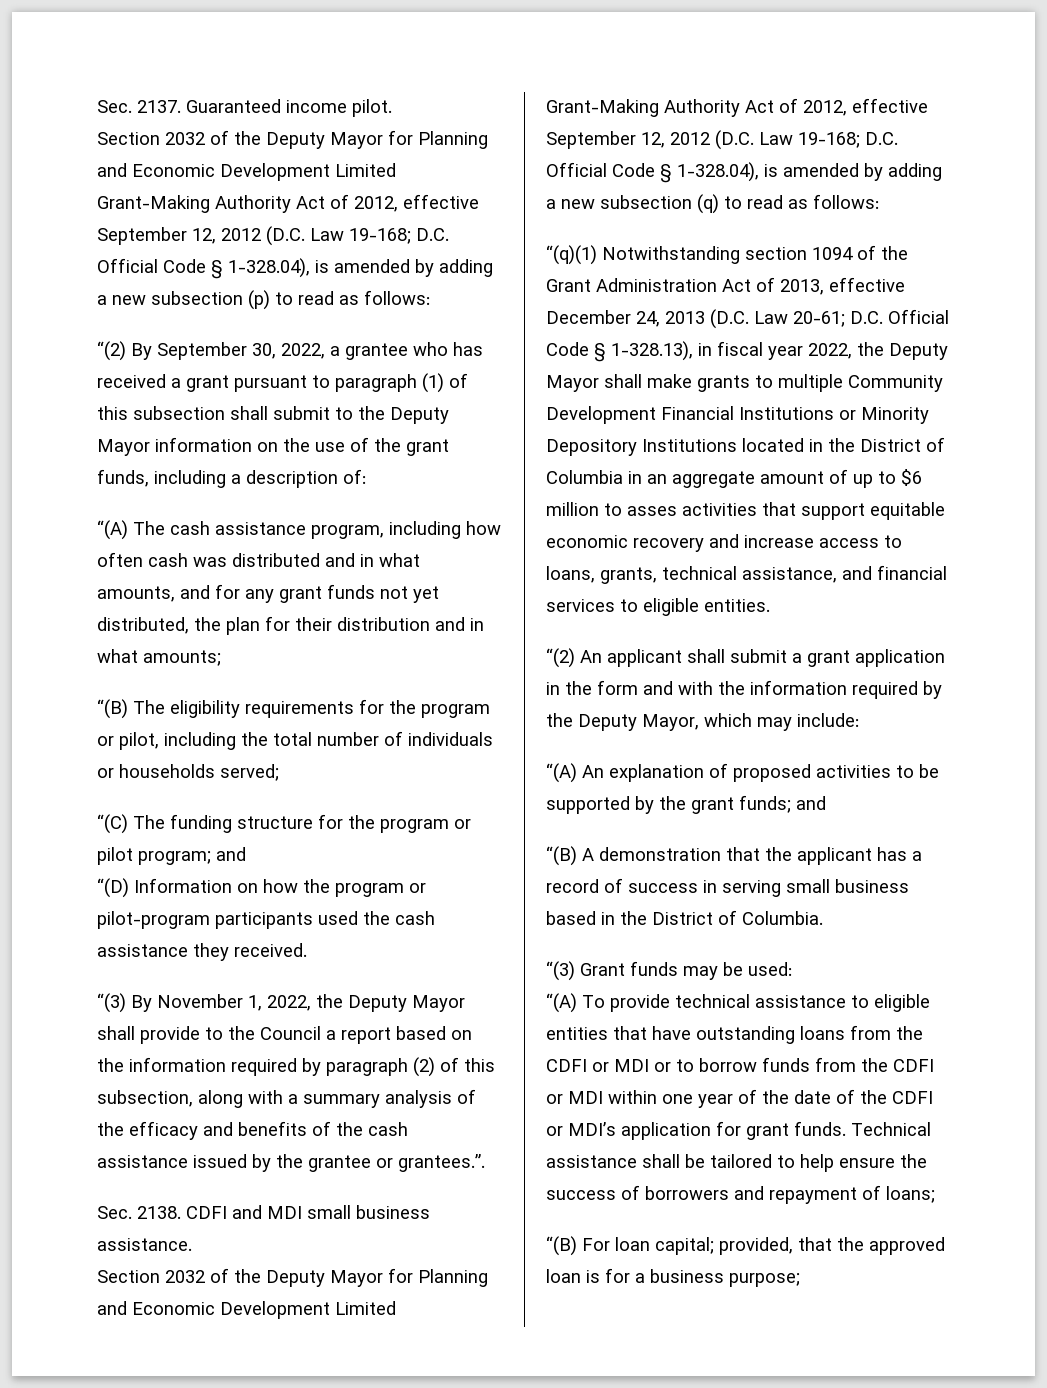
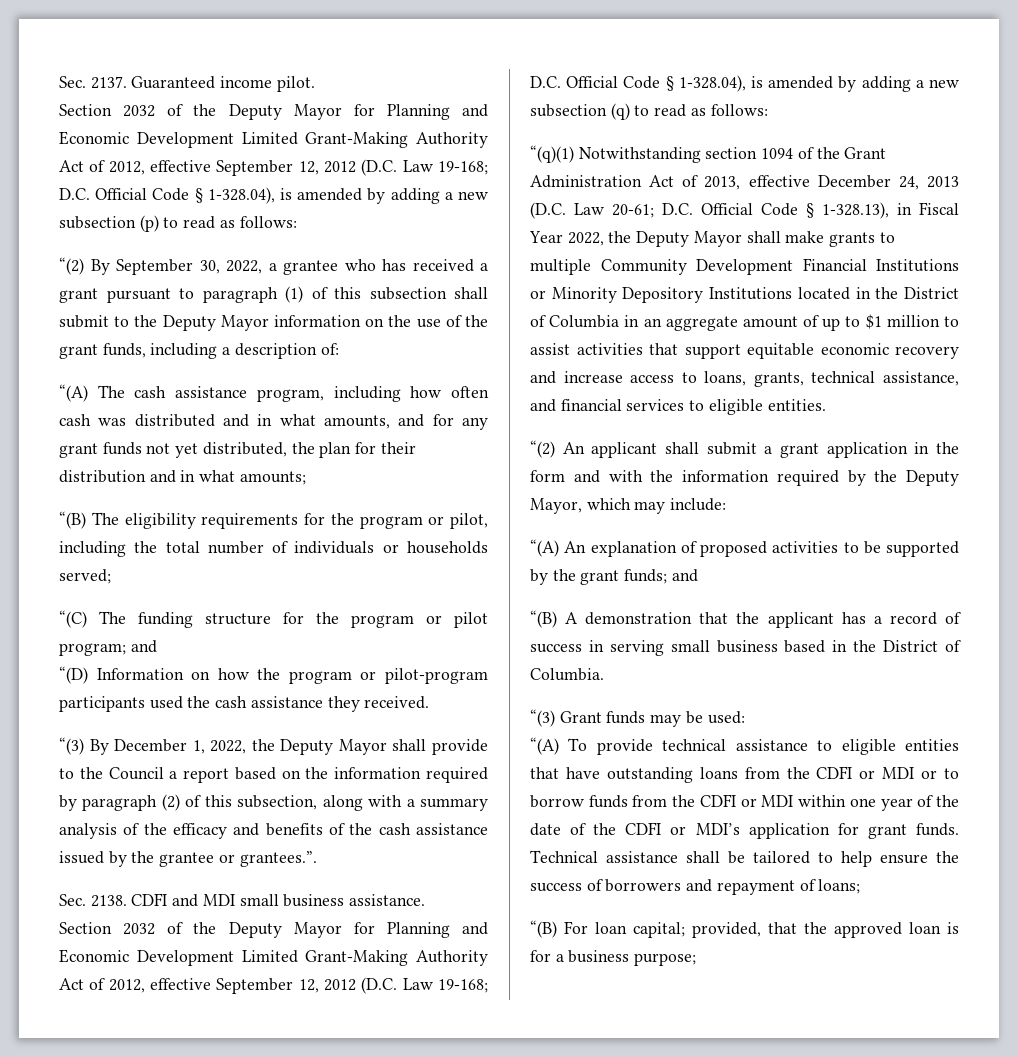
[157,994,243,1008] November -> [114,739,188,752] December
[717,341,803,360] fiscal year -> [919,202,959,215] [529,231,563,243] Fiscal Year
[901,469,922,486] $6 -> [865,314,882,329] $1
[627,506,677,516] asses -> [530,343,570,355] assist

